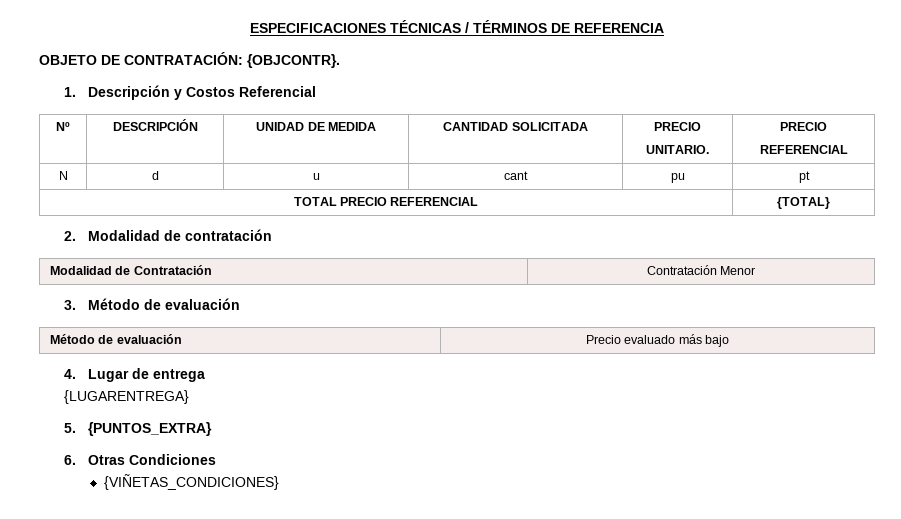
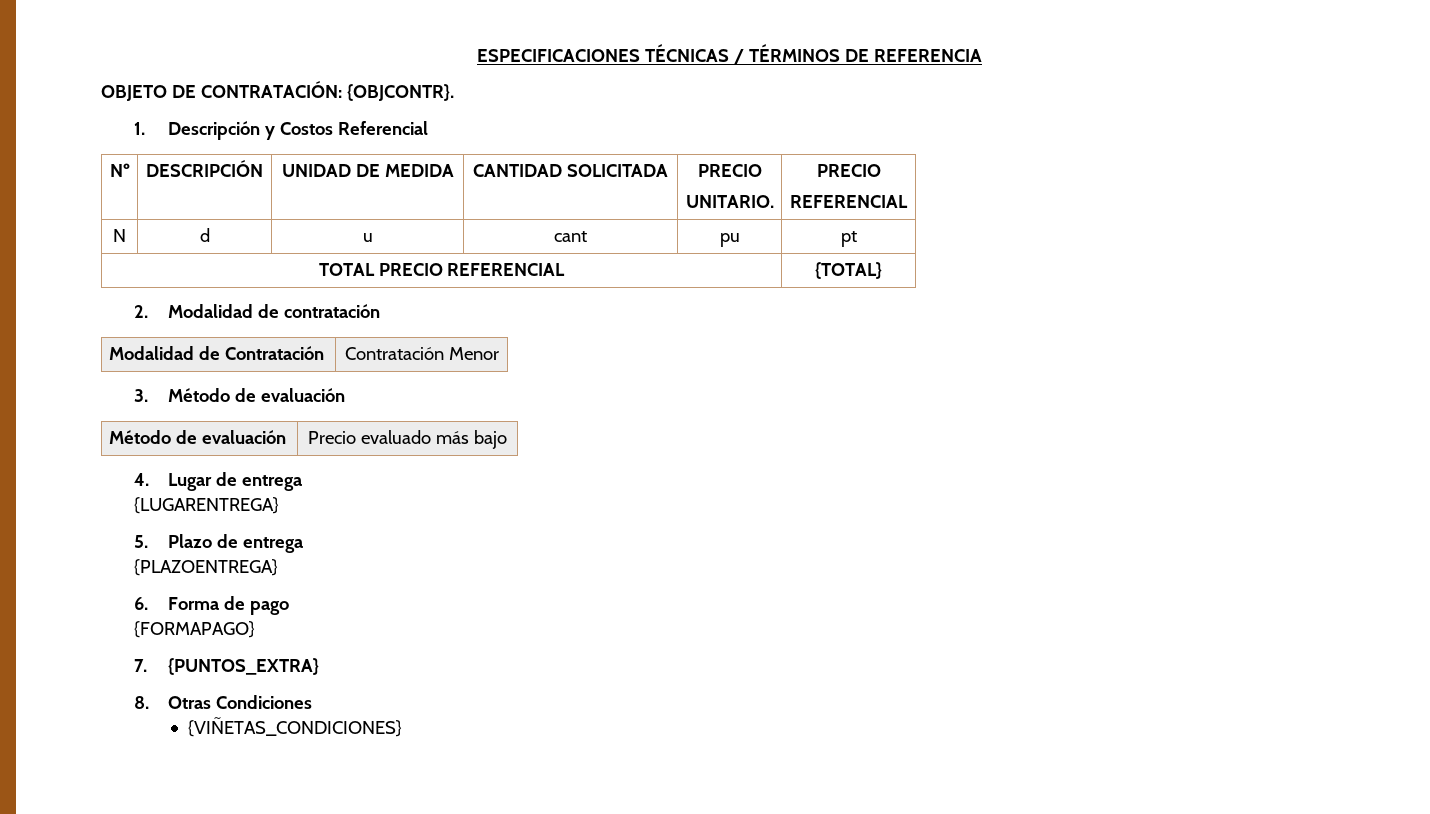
(76, 428) none -> [167,534,303,553] [134,559,279,576] [134,596,289,615] [134,621,256,638] [134,659,148,672] Plazo de entrega // {PLAZOENTREGA} // 6. Forma de pago // {FORMAPAGO} // 7.
[63,455,76,465] 6. -> [134,696,150,709] 8.

